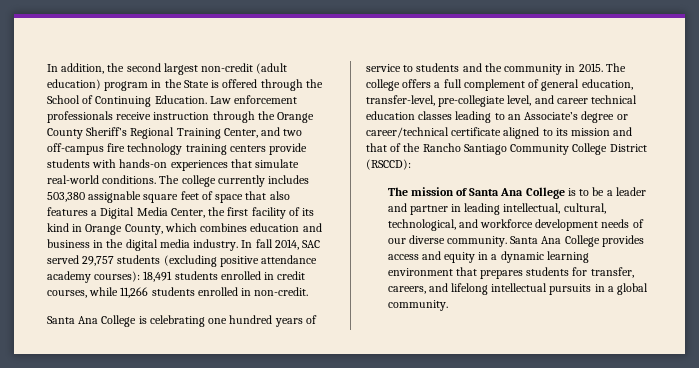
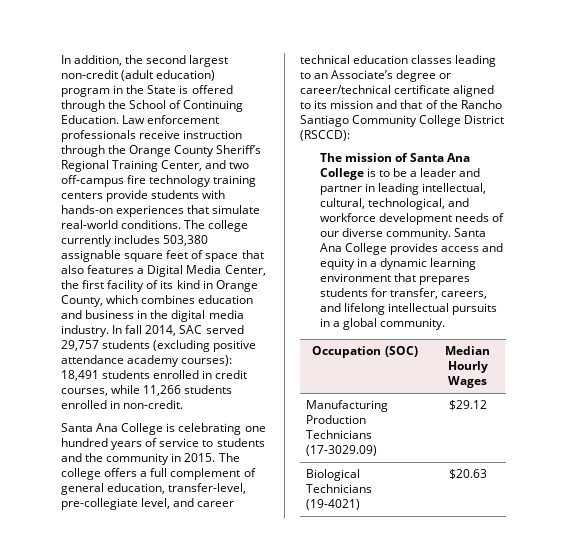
(448, 305) none -> [312,346,418,358] [445,346,490,355] [447,361,488,373] [448,376,487,388] [306,400,389,412] [306,415,367,424] [306,430,373,439] [306,445,378,456] [448,400,487,410] [306,469,361,481] [306,484,373,493] [306,499,361,510] [448,469,487,479] // Occupation (SOC) | Median Hourly Wages // Manufacturing Production Technicians (17-3029.09) | $29.12 // Biological Technicians (19-4021) | $20.63

